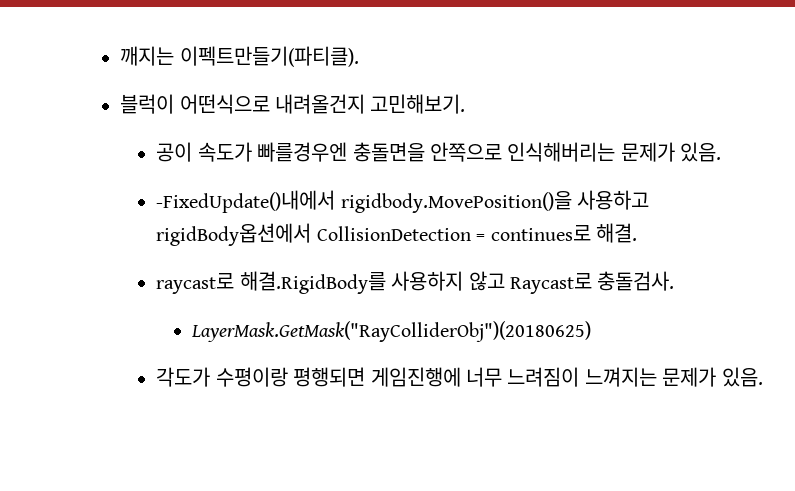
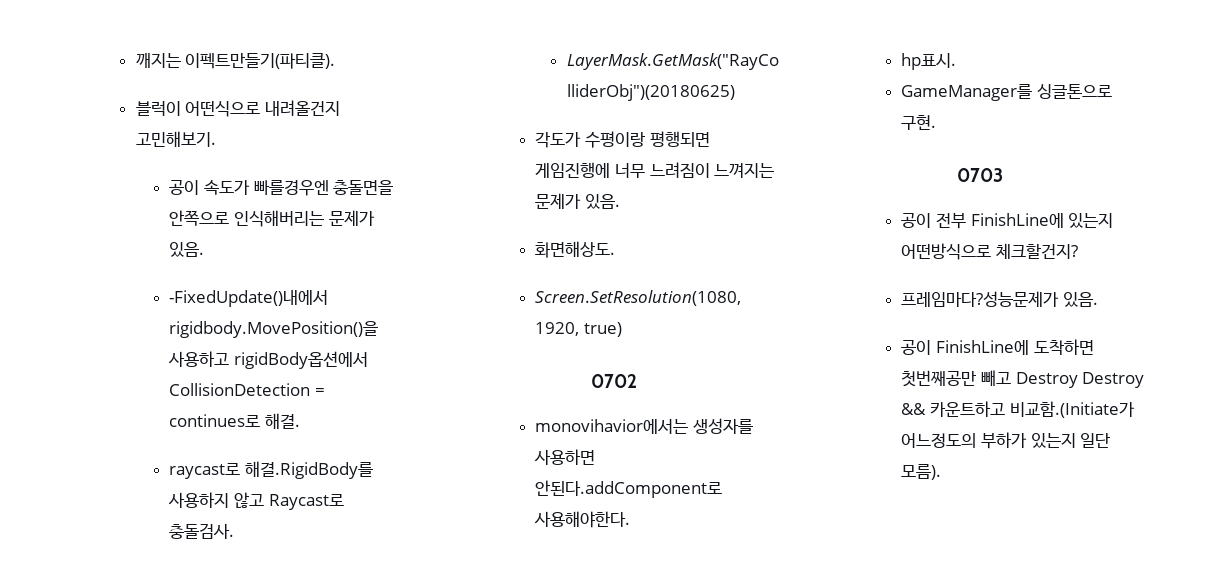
(763, 377) none -> [535,241,616,258] [535,290,742,306] [535,322,622,337] [591,374,637,388] [535,418,753,434] [534,449,596,465] [535,480,723,498] [534,511,631,528] [901,53,957,70] [901,84,1112,101] [901,115,937,130] [957,168,1003,182] [901,213,1114,229] [901,243,1078,260] [901,291,1098,307] [901,339,1094,356] [901,370,1145,388] [901,401,1135,418] [901,432,1111,449] [901,464,942,480] // 화면해상도. // Screen.SetResolution(1080, 1920, true) // 0702 // monovihavior에서는 생성자를 사용하면 안된다.addComponent로 사용해야한다. // hp표시. // GameManager를 싱글톤으로 구현. // 0703 // 공이 전부 FinishLine에 있는지 어떤방식으로 체크할건지? // 프레임마다?성능문제가 있음. // 공이 FinishLine에 도착하면 첫번째공만 빼고 Destroy Destroy && 카운트하고 비교함.(Initiate가 어느정도의 부하가 있는지 일단 모름).

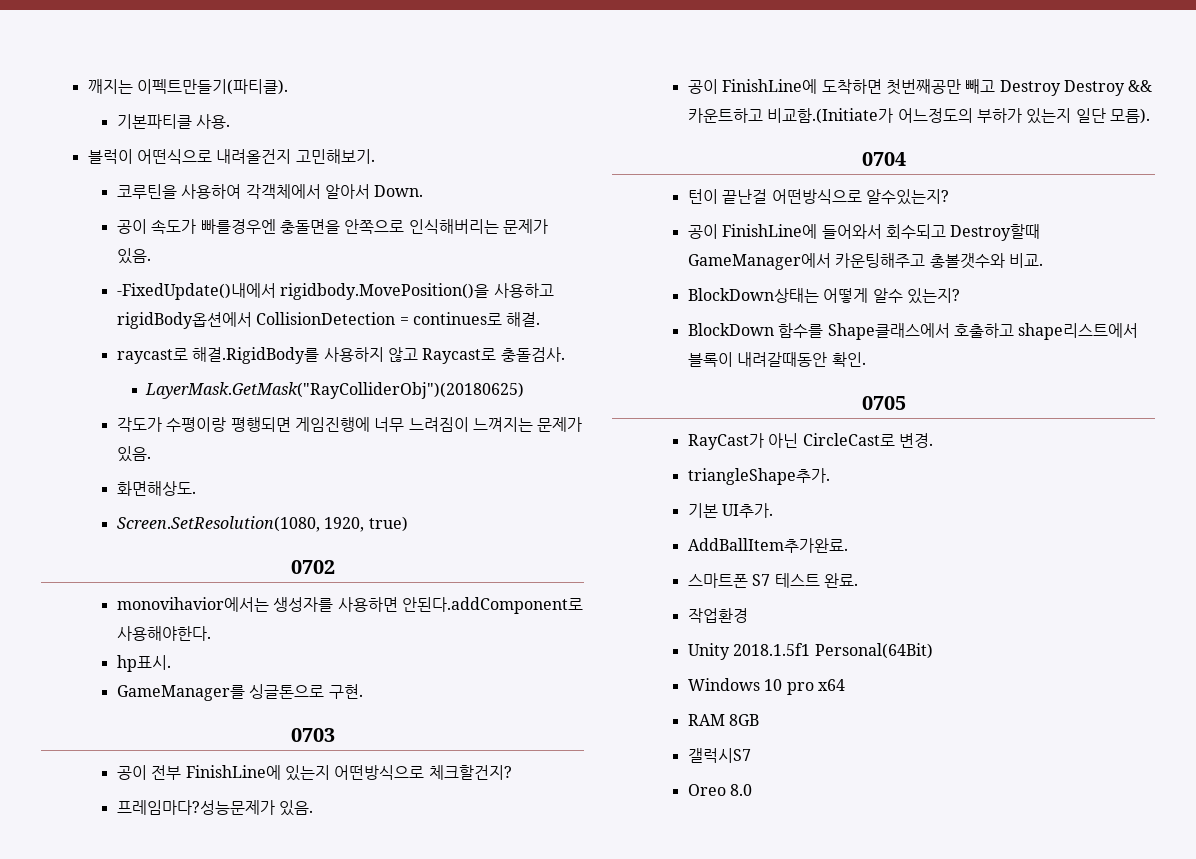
(336, 61) none -> [116,114,231,129] // 기본파티클 사용.
(216, 139) none -> [116,184,424,199] // 코루틴을 사용하여 각객체에서 알아서 Down.
(942, 472) none -> [861,152,906,166] [687,189,949,205] [687,224,1041,241] [687,253,1043,270] [687,288,960,304] [687,323,1139,340] [687,352,866,367] [861,396,906,410] [687,433,933,450] [687,468,830,485] [687,503,774,518] [687,538,848,553] [687,573,858,588] [687,608,748,623] [687,643,933,660] [687,678,845,695] [687,714,760,726] [687,748,751,763] [687,784,753,796] // 0704 // 턴이 끝난걸 어떤방식으로 알수있는지? // 공이 FinishLine에 들어와서 회수되고 Destroy할때 GameManager에서 카운팅해주고 총볼갯수와 비교. // BlockDown상태는 어떻게 알수 있는지? // BlockDown 함수를 Shape클래스에서 호출하고 shape리스트에서 블록이 내려갈때동안 확인. // 0705 // RayCast가 아닌 CircleCast로 변경. // triangleShape추가. // 기본 UI추가. // AddBallItem추가완료. // 스마트폰 S7 테스트 완료. // 작업환경 // Unity 2018.1.5f1 Personal(64Bit) // Windows 10 pro x64 // RAM 8GB // 갤럭시S7 // Oreo 8.0

